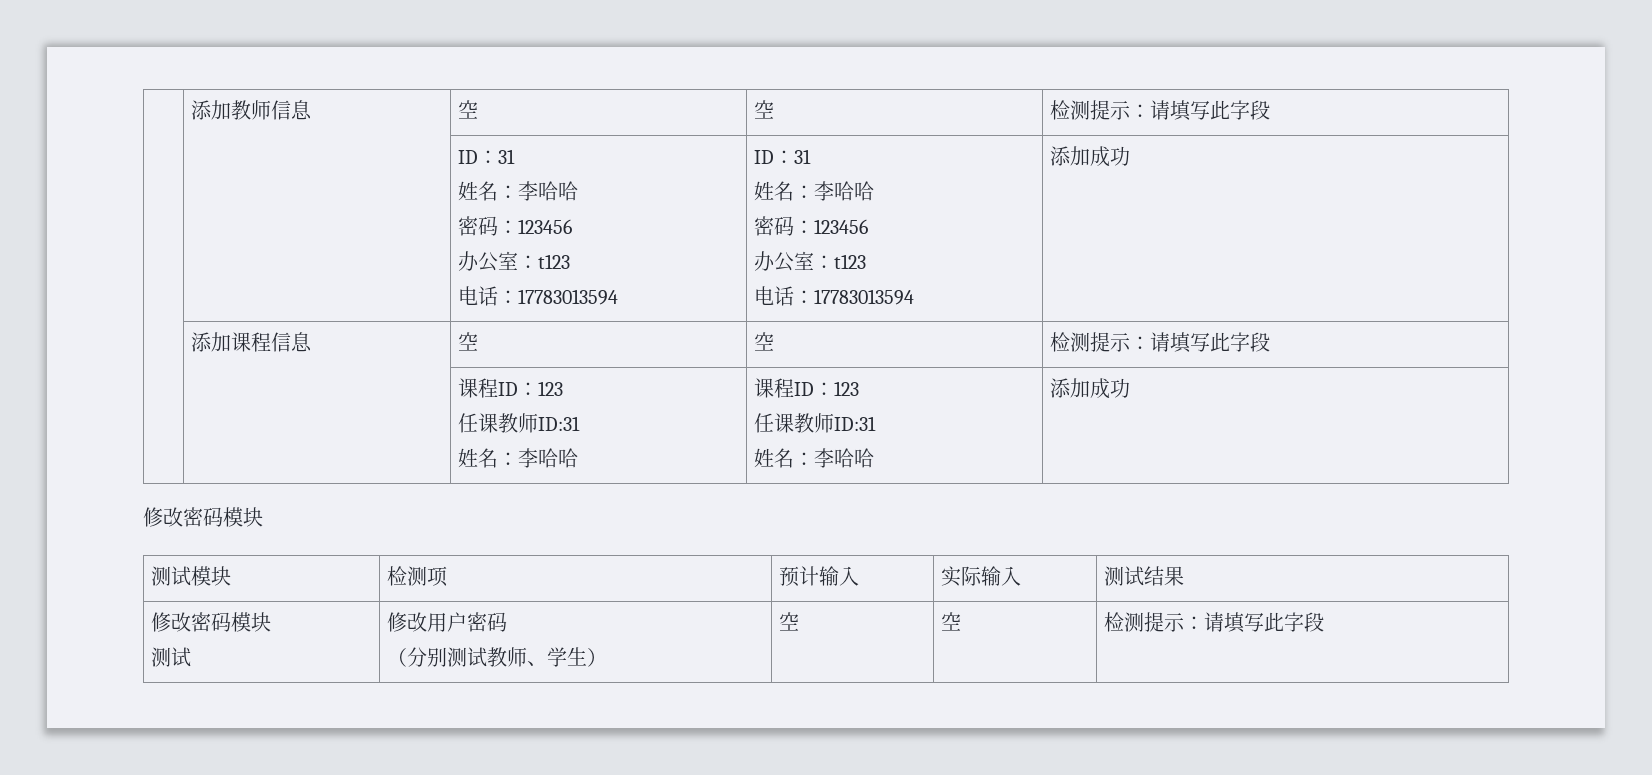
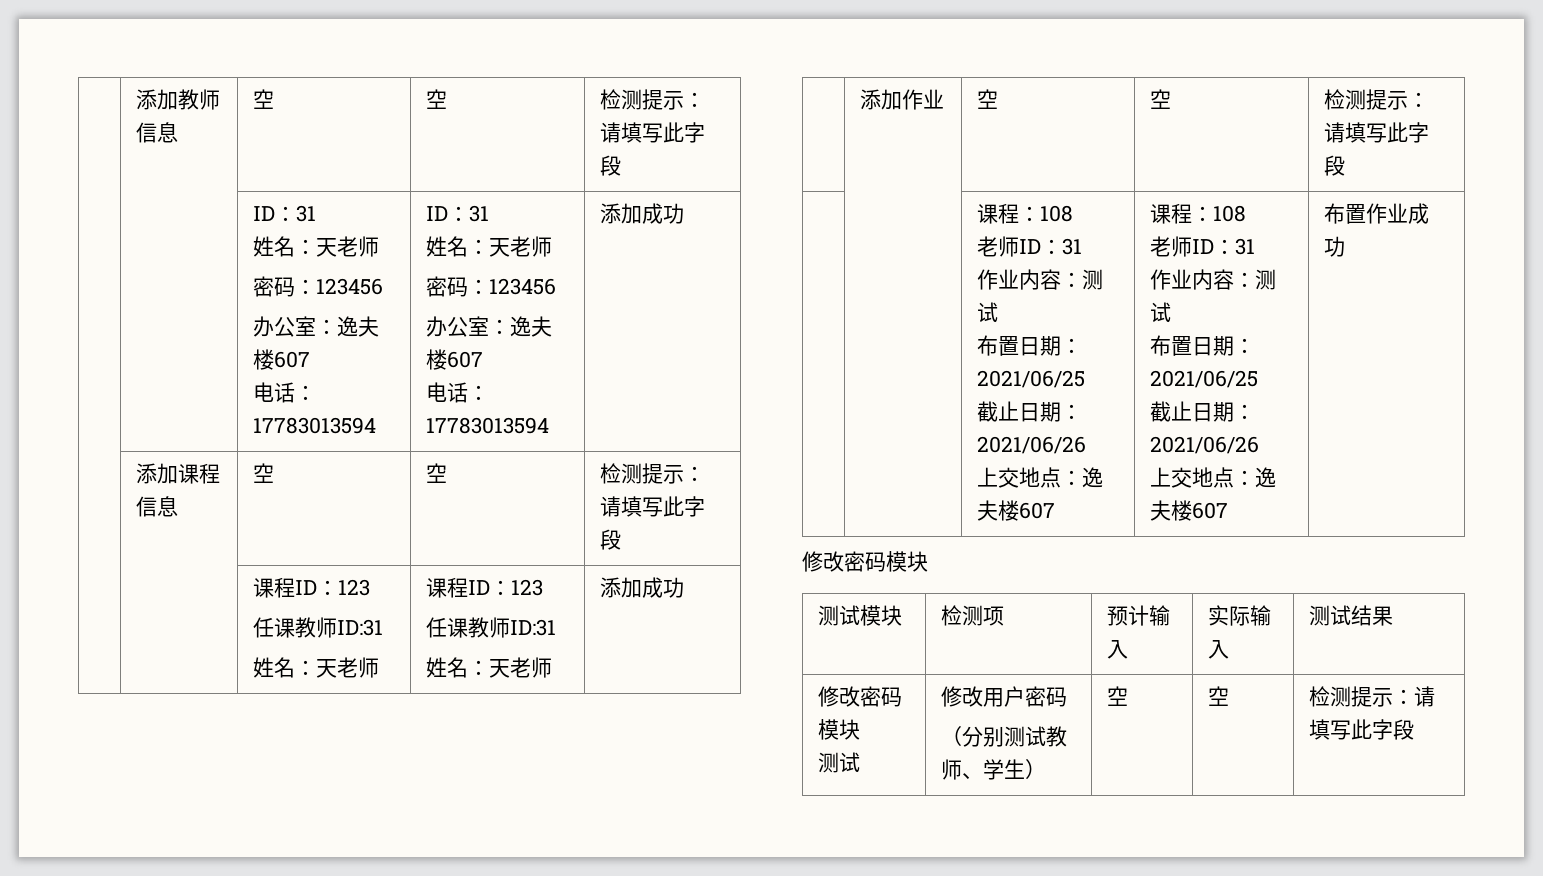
[518,181,579,201] [458,216,573,236] [458,251,571,272] 李哈哈 // 密码：123456 // 办公室：t123 -> [316,236,380,257] [253,276,384,297] [253,316,380,337] [253,349,311,370] 天老师 // 密码：123456 // 办公室：逸夫楼607
[814,181,875,201] [754,216,869,236] [754,251,867,272] 李哈哈 // 密码：123456 // 办公室：t123 -> [489,236,553,257] [426,276,557,297] [426,316,553,337] [426,349,484,370] 天老师 // 密码：123456 // 办公室：逸夫楼607
[518,448,579,468] [754,378,860,398] [754,413,877,433] [754,448,875,468] [1050,378,1131,399] 李哈哈 | 课程ID：123 // 任课教师ID:31 // 姓名：李哈哈 | 添加成功 -> [316,657,380,678] [426,577,544,598] [426,617,557,638] [426,657,553,678] [600,577,685,598] [860,89,945,110] [977,89,999,109] [1150,89,1172,109] [1324,89,1430,110] [1324,122,1430,143] [1324,155,1346,176] [977,203,1074,224] [977,236,1083,257] [977,269,1104,290] [977,302,999,323] [977,335,1083,356] [977,370,1086,388] [977,401,1083,422] [977,436,1087,454] [977,467,1104,488] [977,500,1056,521] [1150,203,1247,224] [1150,236,1256,257] [1150,269,1277,290] [1150,302,1172,323] [1150,335,1256,356] [1150,370,1259,388] [1150,401,1256,422] [1150,436,1260,454] [1150,467,1277,488] [1150,500,1229,521] [1324,203,1430,224] [1324,236,1346,257] 天老师 | 课程ID：123 // 任课教师ID:31 // 姓名：天老师 | 添加成功 // | 添加作业 | 空 | 空 | 检测提示：请填写此字段 // | | 课程：108 // 老师ID：31 // 作业内容：测试 // 布置日期：2021/06/25 // 截止日期：2021/06/26 // 上交地点：逸夫楼607 | 课程：108 // 老师ID：31 // 作业内容：测试 // 布置日期：2021/06/25 // 截止日期：2021/06/26 // 上交地点：逸夫楼607 | 布置作业成功

